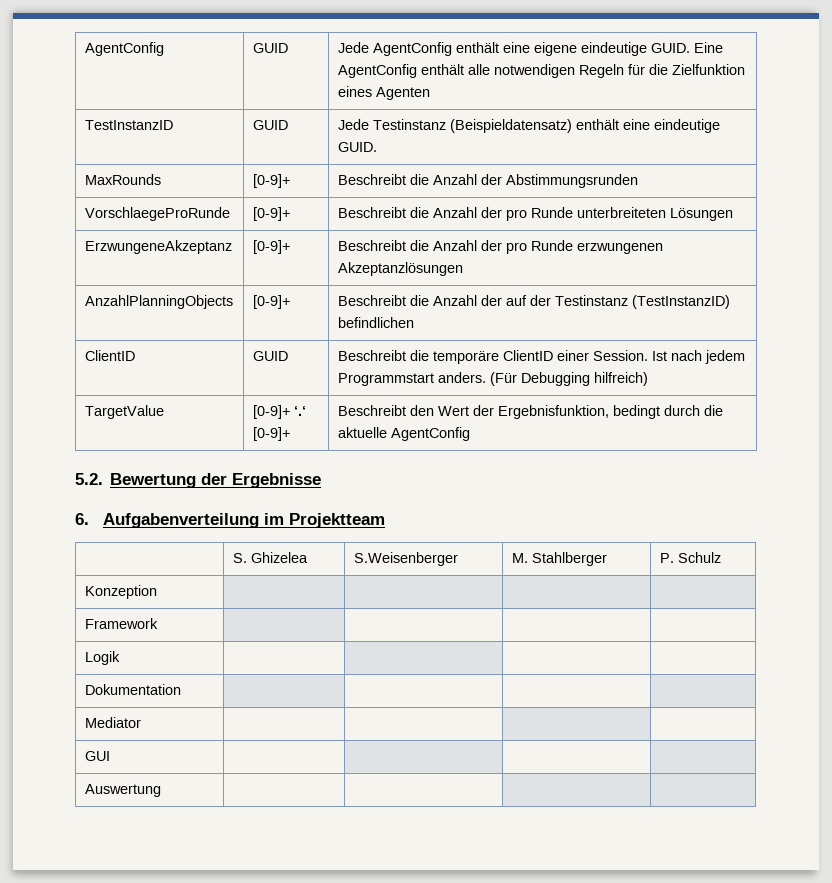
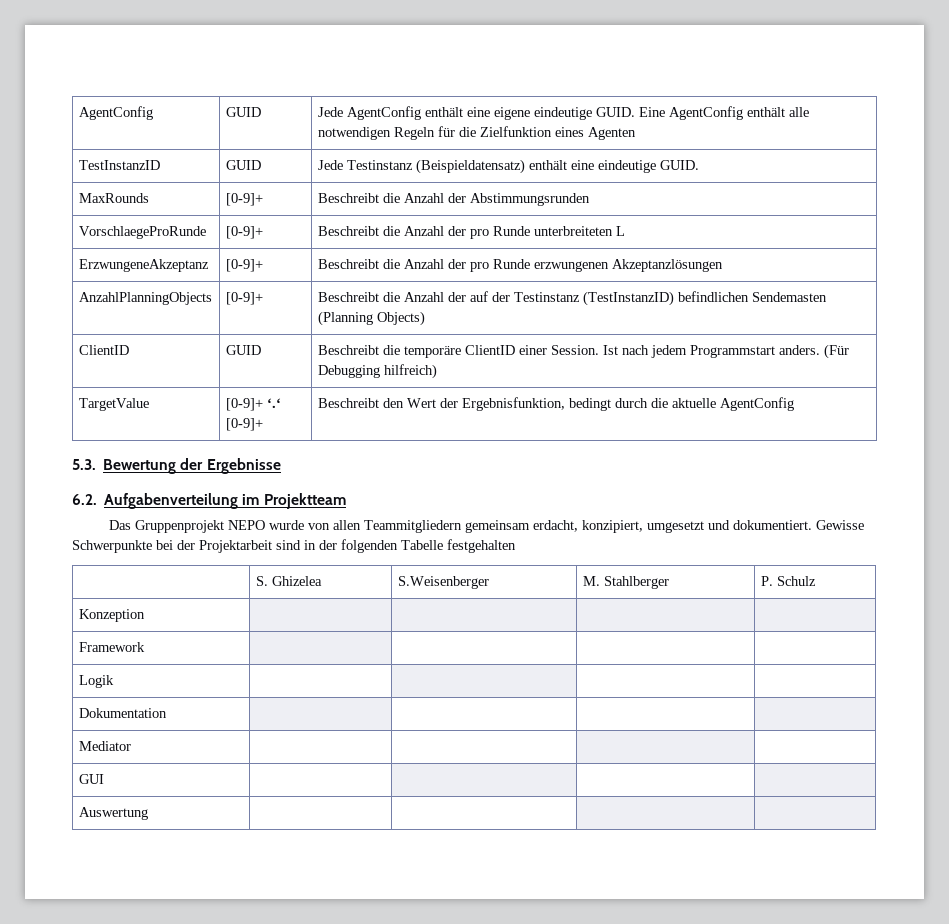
[669,208,733,221] Lösungen -> [615,226,625,236] L
(414, 322) none -> [751,292,827,302] [317,311,425,326] Sendemasten (Planning Objects)
[75,473,103,485] 5.2. -> [72,459,96,470] 5.3.
[75,513,89,525] 6. -> [72,494,97,505] 6.2.
(385, 520) none -> [108,520,864,533] [72,539,516,553] // Das Gruppenprojekt NEPO wurde von allen Teammitgliedern gemeinsam erdacht, konzipiert, umgesetzt und dokumentiert. Gewisse Schwerpunkte bei der Projektarbeit sind in der folgenden Tabelle festgehalten

